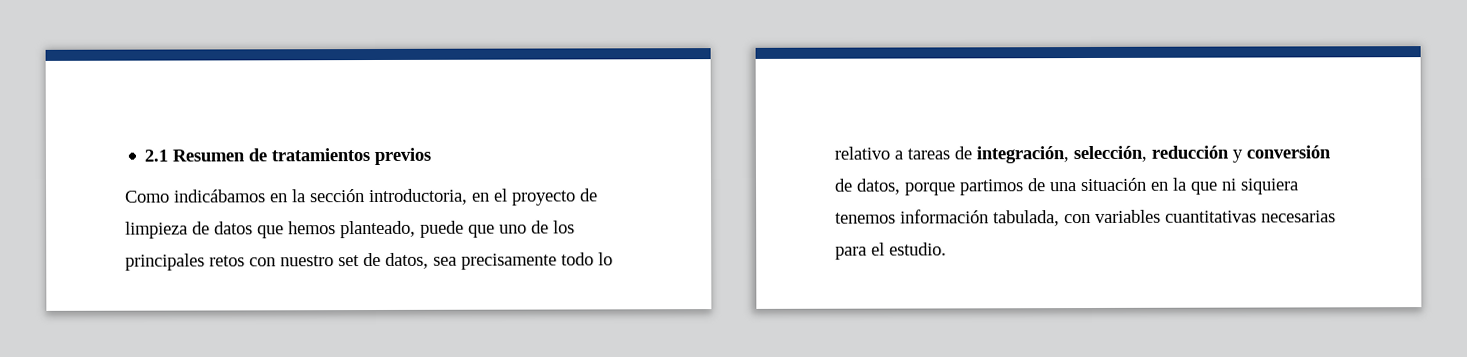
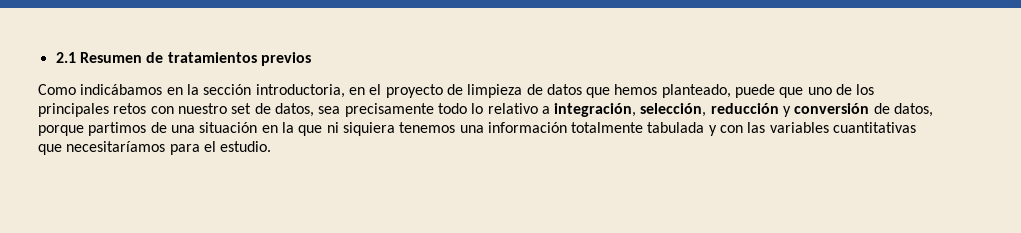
[907,146,972,160] tareas de -> (550, 110) none
[900,209,1336,227] información tabulada, con variables cuantitativas necesarias -> [459,122,917,136] [38,141,166,155] una información totalmente tabulada y con las variables cuantitativas que necesitaríamos

